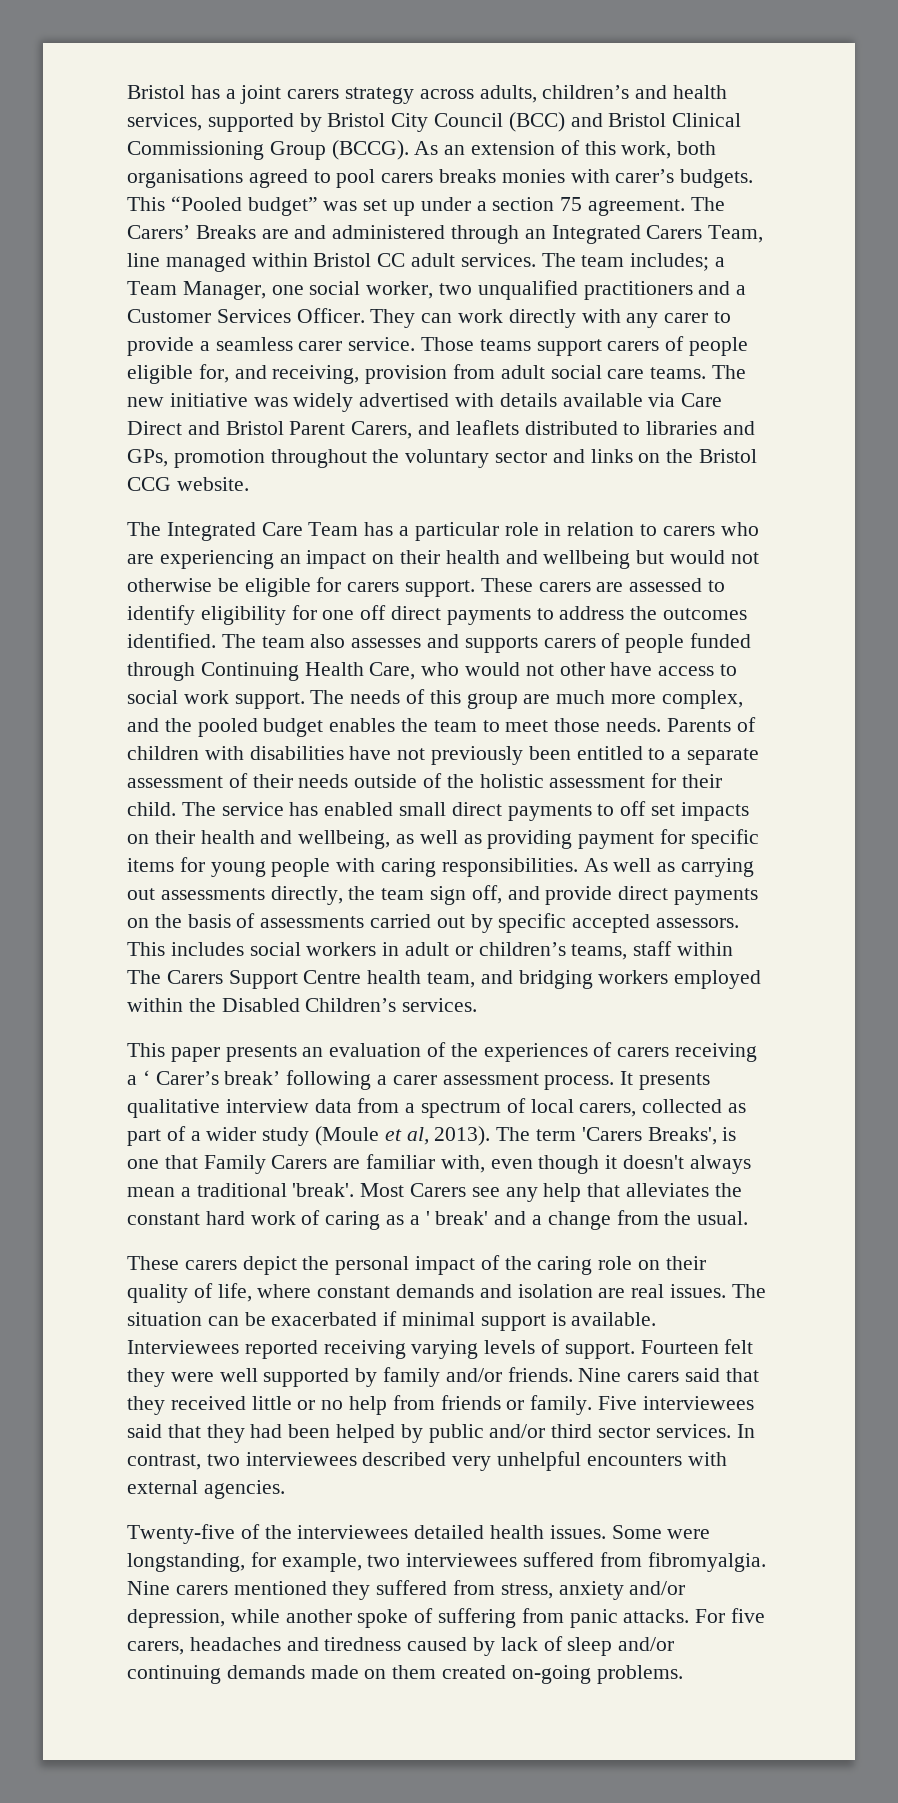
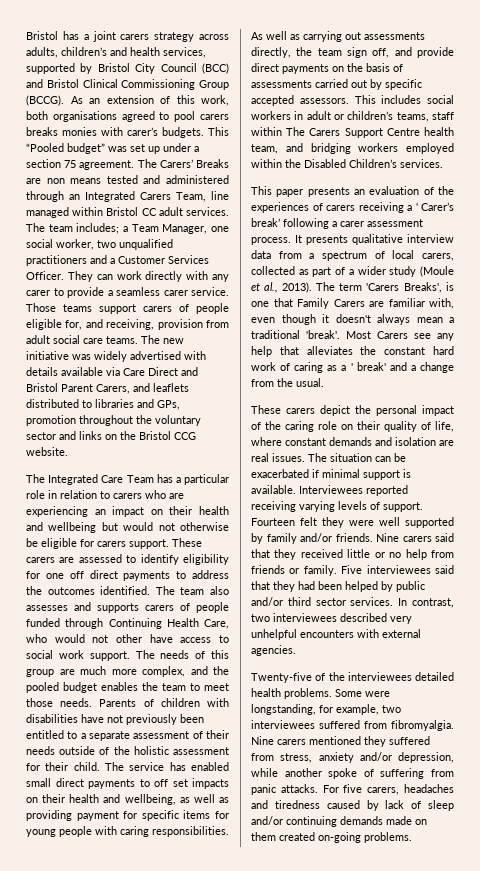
(289, 234) none -> [46,175,138,184] non means tested
[406,1127,429,1145] al, -> [264,282,278,293] al.,
[549,1525,606,1539] issues. -> [284,688,332,699] problems.

